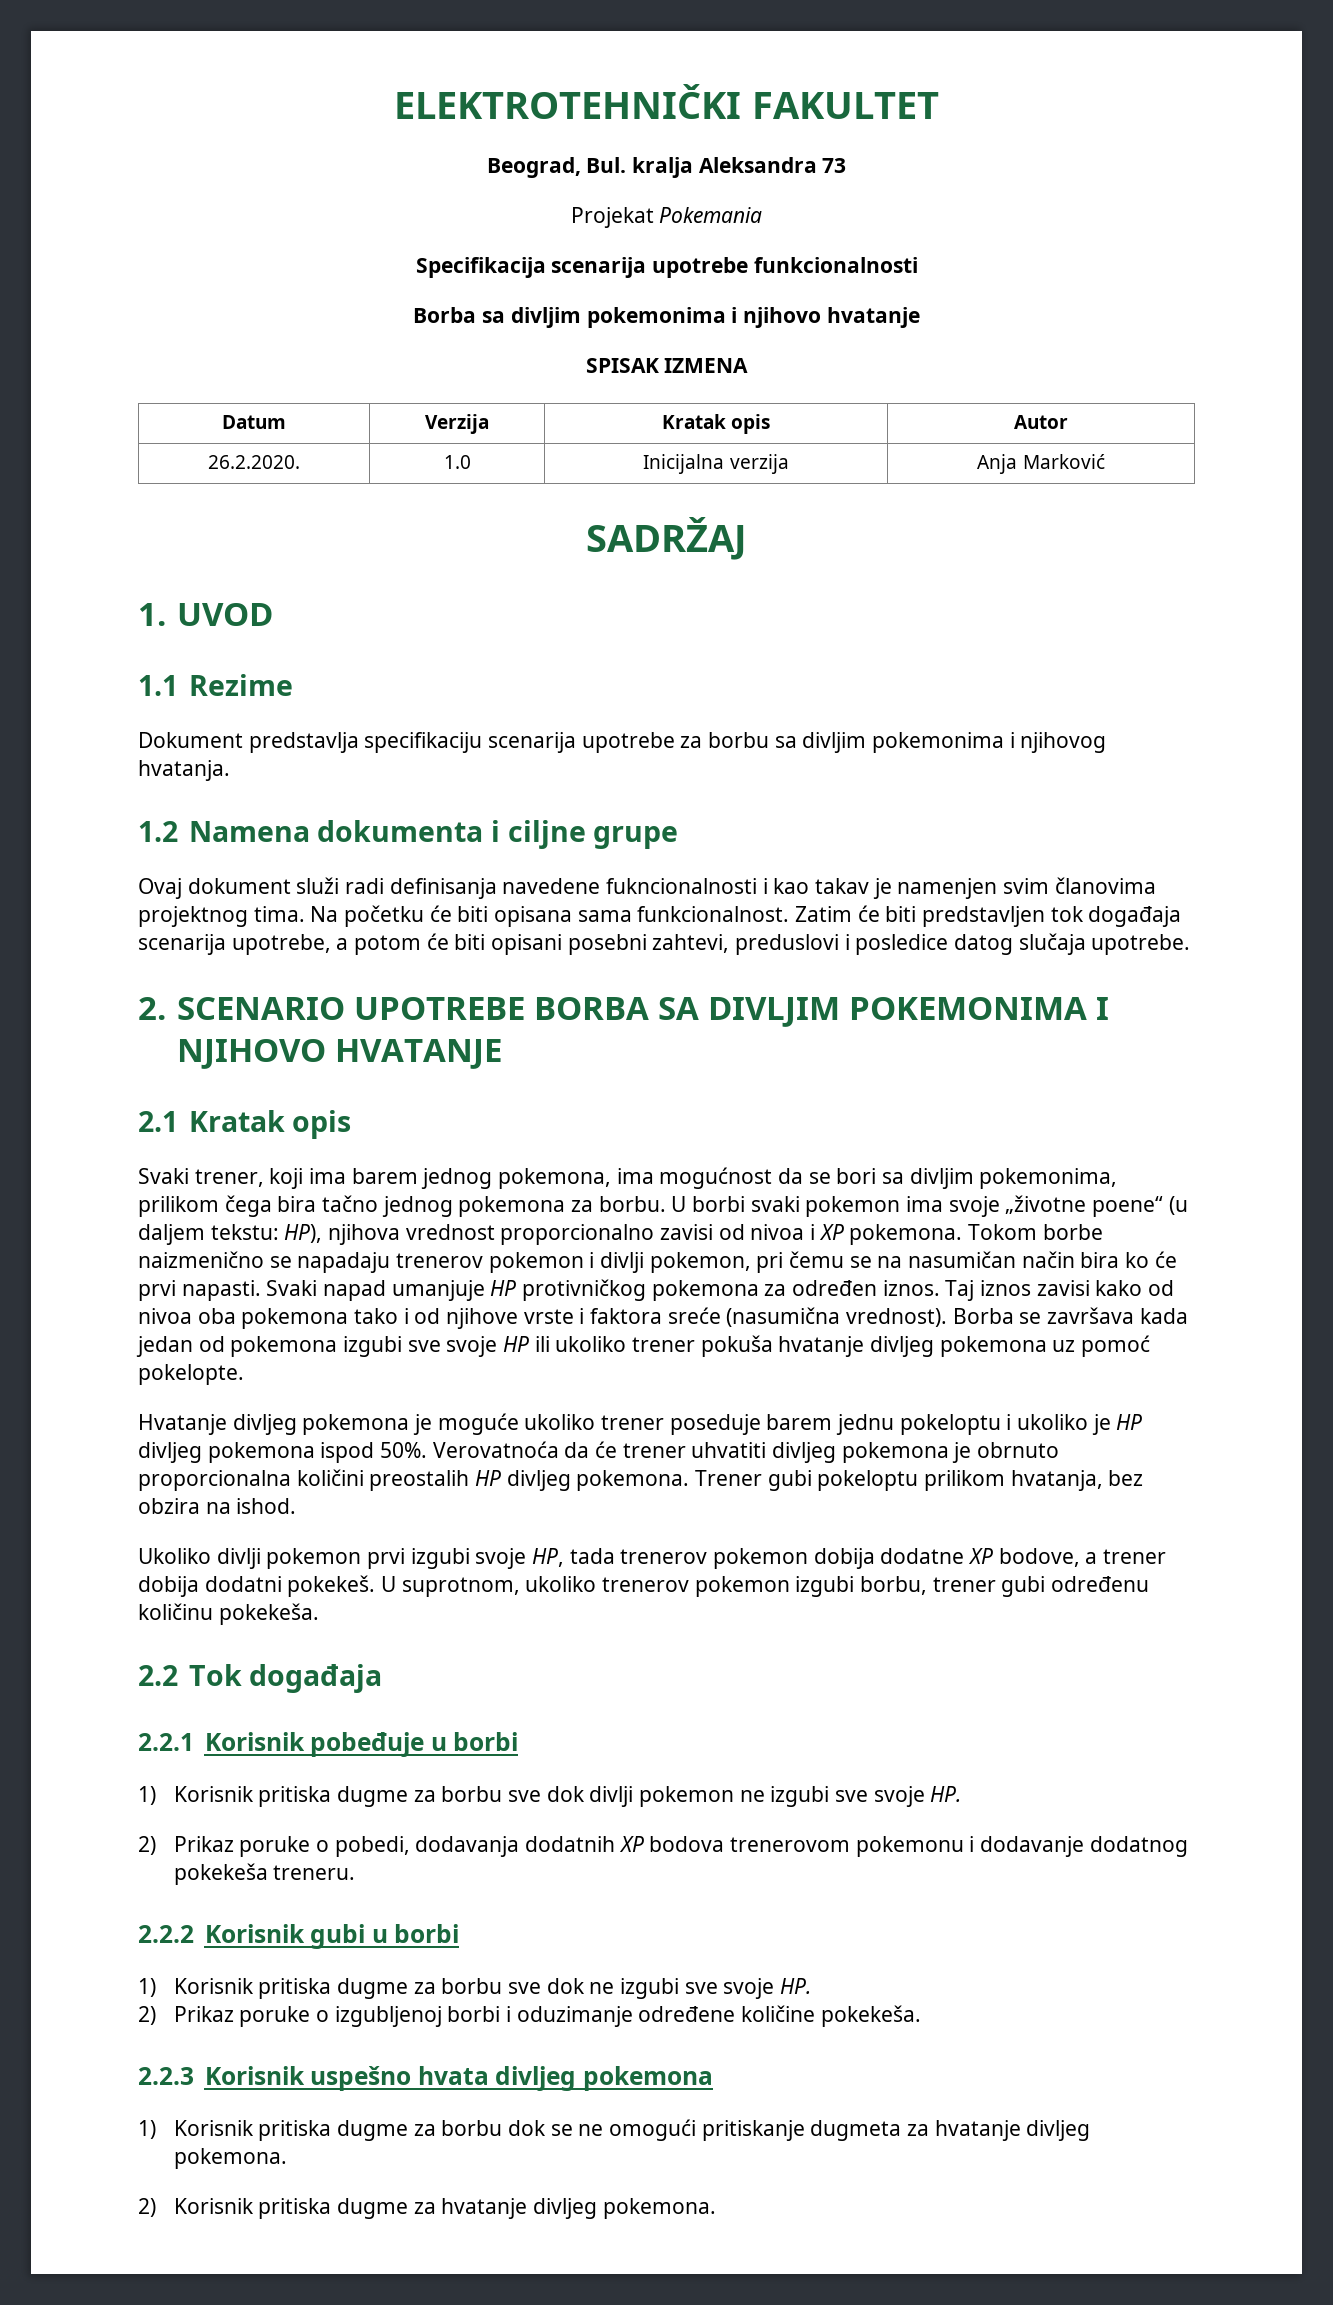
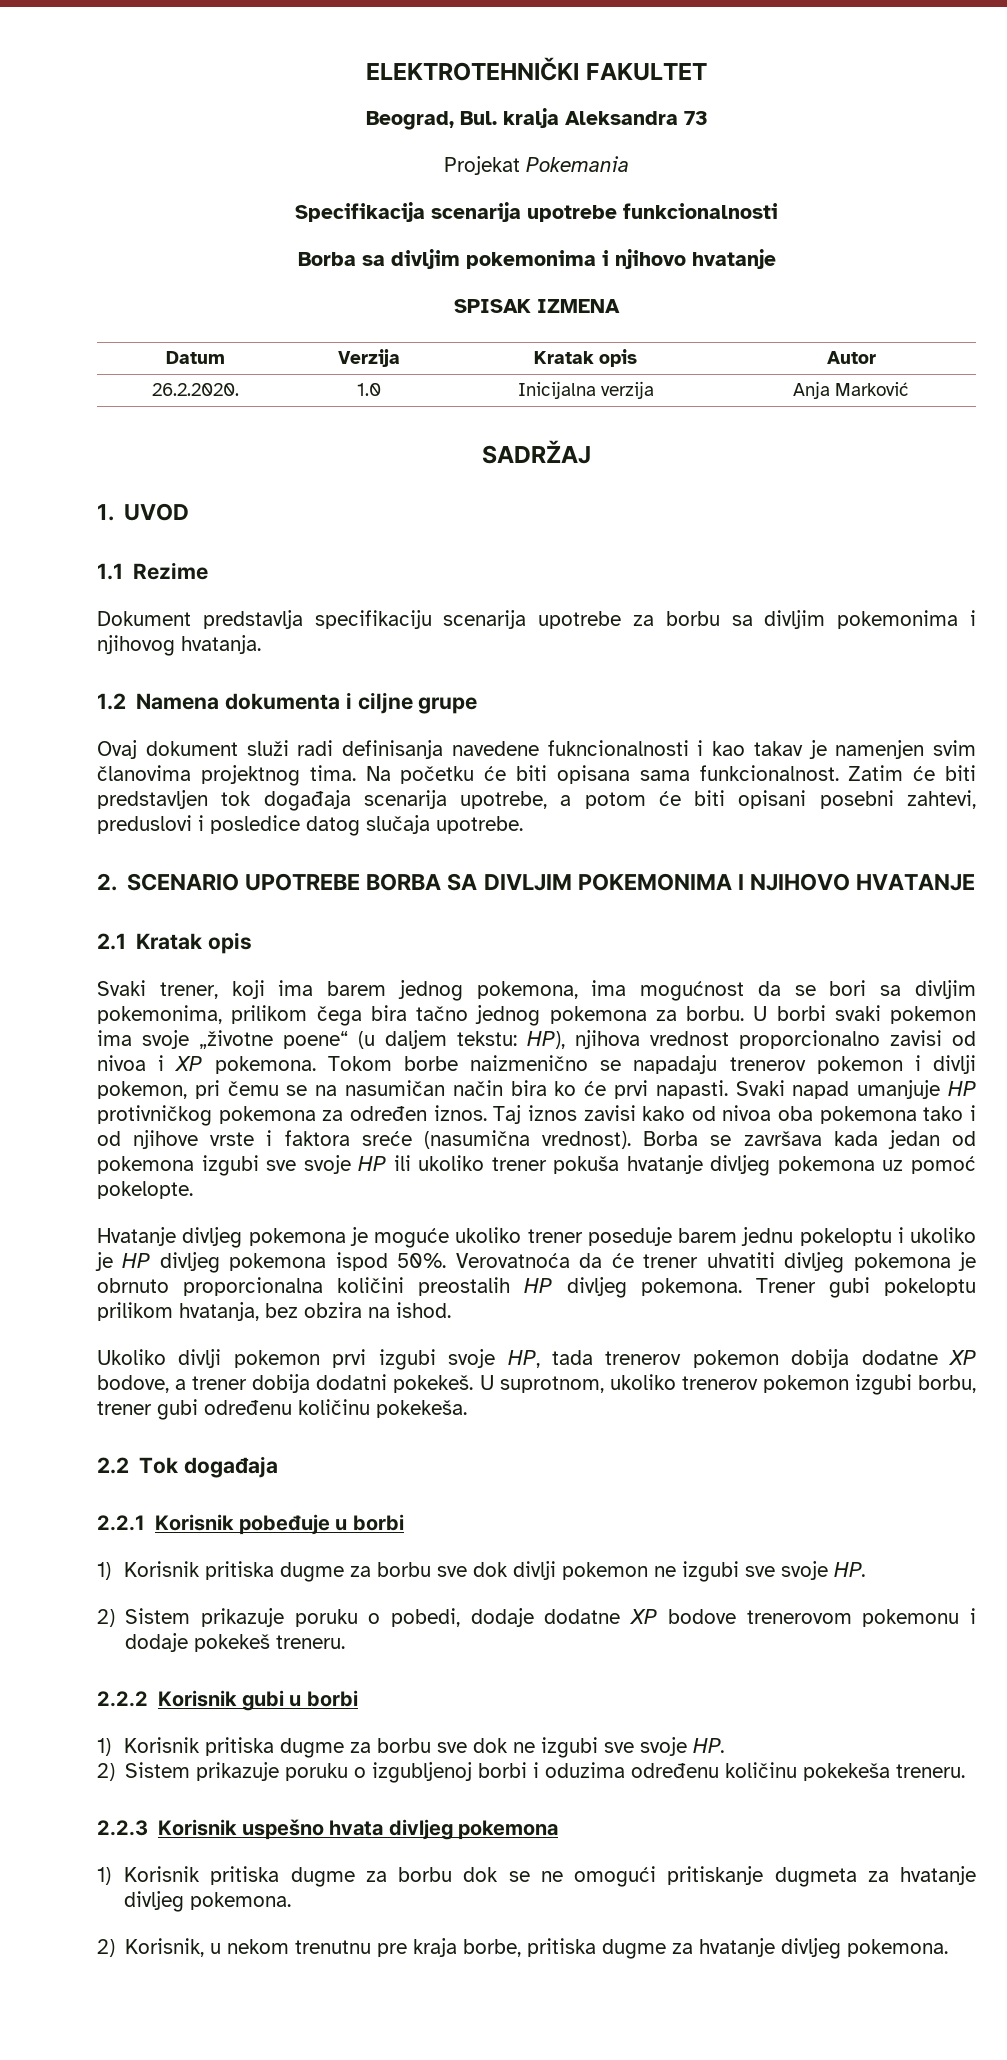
[173,1836,1188,1857] [173,1863,268,1885] Prikaz poruke o pobedi, dodavanja dodatnih XP bodova trenerovom pokemonu i dodavanje dodatnog pokekeša -> [125,1608,977,1627] [125,1633,271,1652] Sistem prikazuje poruku o pobedi, dodaje dodatne XP bodove trenerovom pokemonu i dodaje pokekeš
[173,2006,311,2027] Prikaz poruke -> [125,1762,349,1781] Sistem prikazuje poruku
[516,2005,921,2027] oduzimanje određene količine pokekeša. -> [545,1762,966,1781] oduzima određenu količinu pokekeša treneru.
[173,2198,254,2214] Korisnik -> [125,1938,522,1957] Korisnik, u nekom trenutnu pre kraja borbe,

